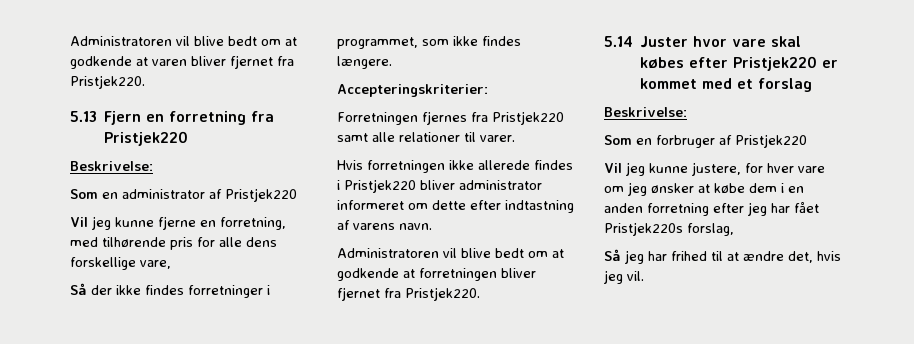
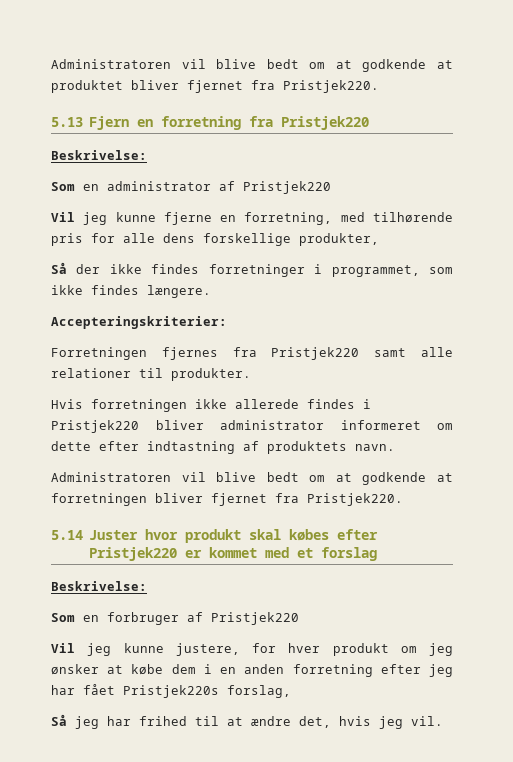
[70,36,297,46] [70,56,187,69] Administratoren vil blive bedt om at godkende at varen -> [51,59,453,72] [51,80,123,93] Administratoren vil blive bedt om at godkende at produktet
[140,260,171,269] vare, -> [299,233,379,246] produkter,
[480,135,515,142] varer. -> [171,368,251,381] produkter.
[353,223,395,230] varens -> [267,441,347,454] produktets
[732,39,767,47] vare -> [185,529,242,543] produkt
[798,166,825,173] vare -> [332,643,389,656] produkt

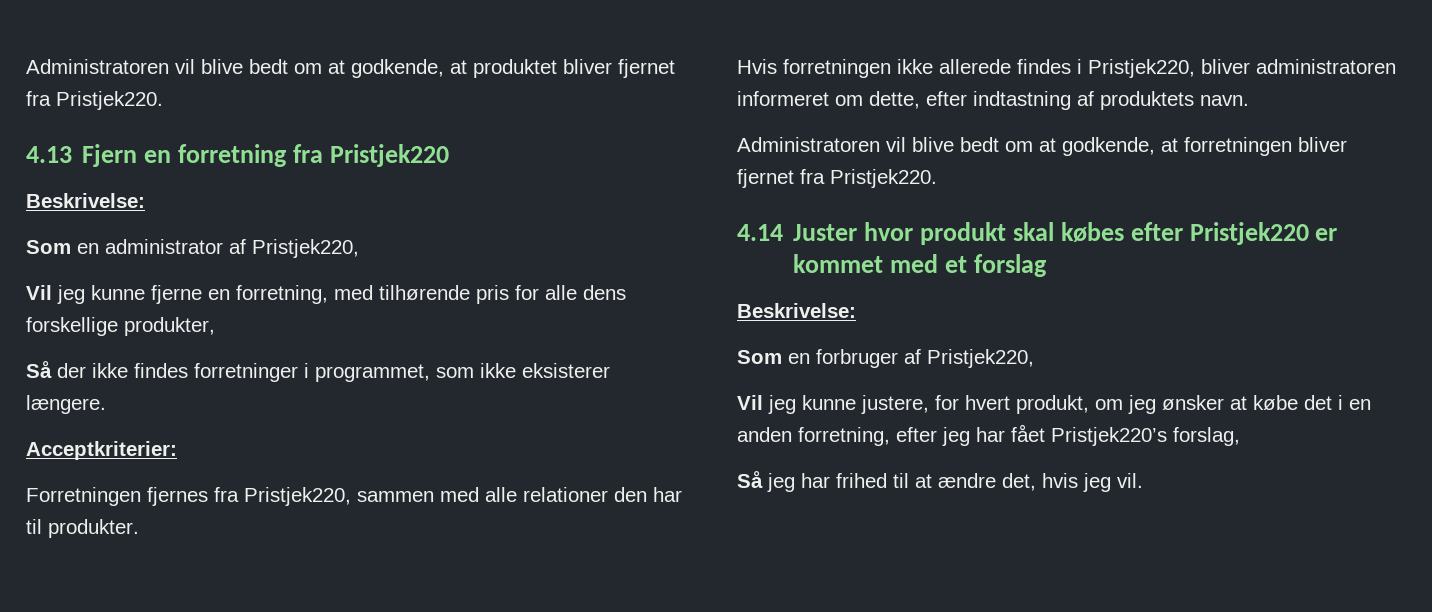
[51,59,427,72] Administratoren vil blive bedt om at godkende -> [26,59,444,78] Administratoren vil blive bedt om at godkende,
[51,117,83,127] 5.13 -> [26,146,72,163] 4.13
[243,181,331,194] Pristjek220 -> [252,239,359,258] Pristjek220,
[91,285,139,295] findes -> [522,363,610,378] eksisterer
[51,316,227,329] Accepteringskriterier: -> [26,441,177,460] Acceptkriterier:
[271,347,454,360] [51,368,131,378] Pristjek220 samt alle relationer -> [244,487,682,506] Pristjek220, sammen med alle relationer den har
[51,420,324,433] Pristjek220 bliver administrator -> [1088,59,1396,78] Pristjek220, bliver administratoren
[51,441,91,451] dette -> [869,91,920,109] dette,
[362,472,427,485] godkende -> [1062,137,1155,156] godkende,
[51,530,83,540] 5.14 -> [737,224,783,241] 4.14
[211,612,299,625] Pristjek220 -> [927,349,1034,368] Pristjek220,
[288,643,389,656] hver produkt -> [965,395,1089,414] hvert produkt,
[171,664,196,674] dem -> [1304,395,1332,410] det
[292,664,373,677] forretning -> [798,427,890,446] forretning,
[123,685,219,698] Pristjek220s -> [1051,427,1167,446] Pristjek220’s

